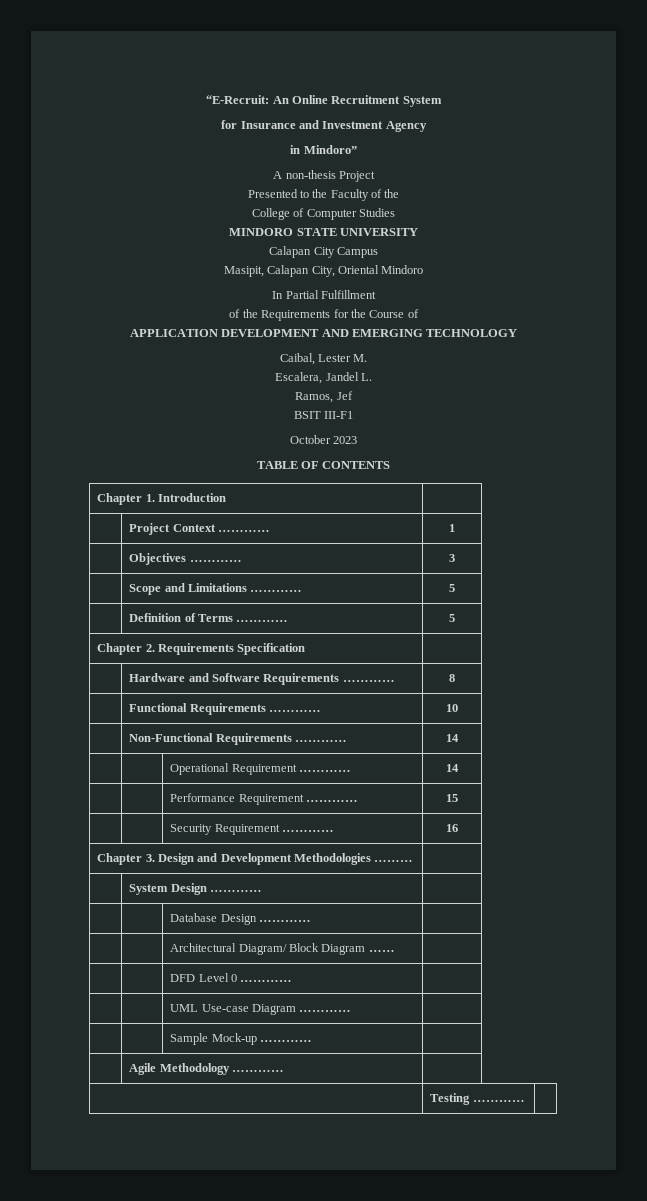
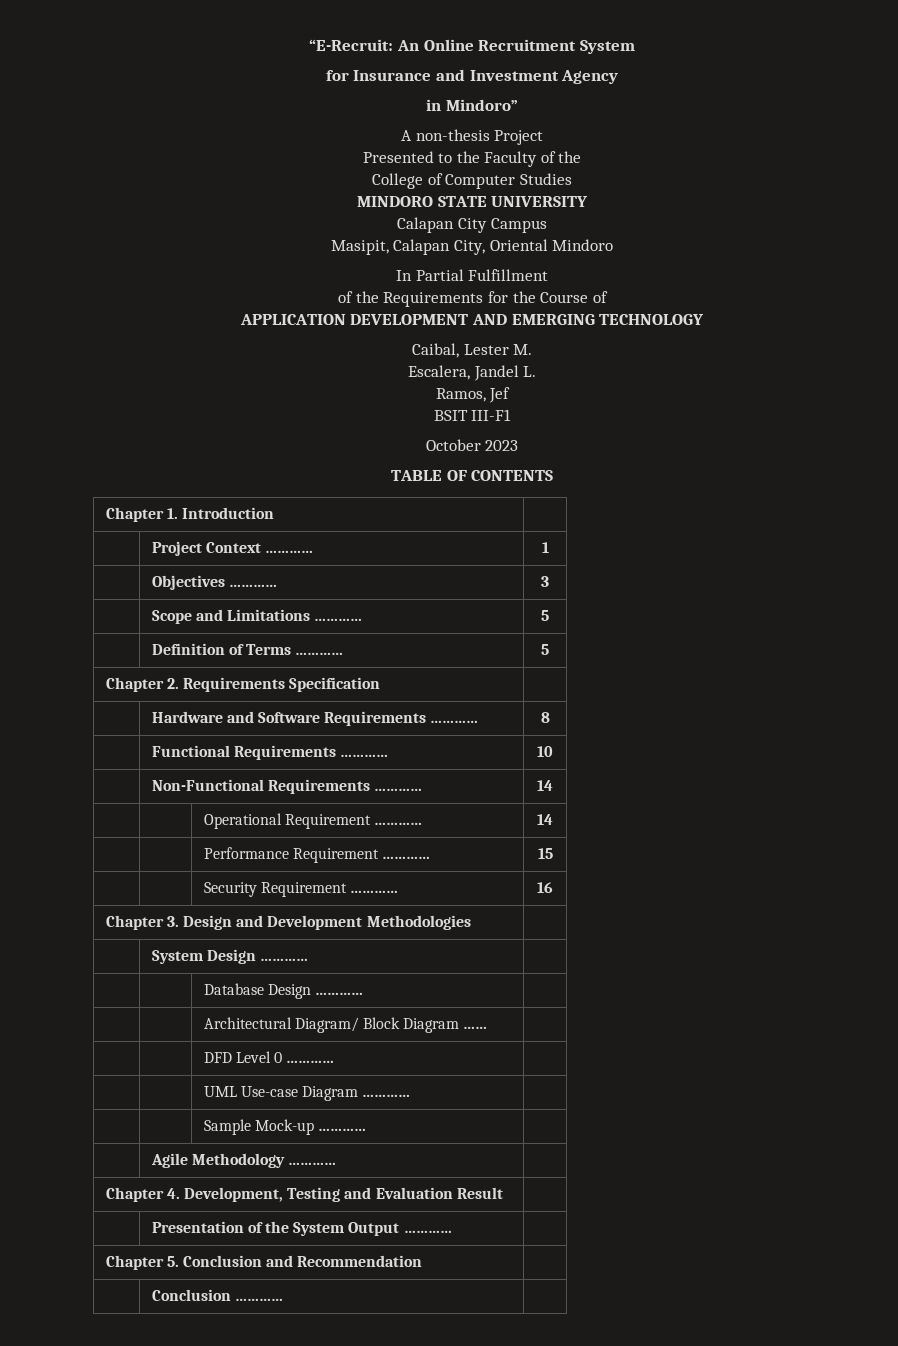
[374,859,414,862] ……… -> (471, 922) none
[430,1093,471,1105] | Testing -> [105,1187,503,1202] [151,1221,452,1236] [105,1255,423,1270] [151,1289,231,1301] Chapter 4. Development, Testing and Evaluation Result | // | Presentation of the System Output ………… | // Chapter 5. Conclusion and Recommendation | // | Conclusion

